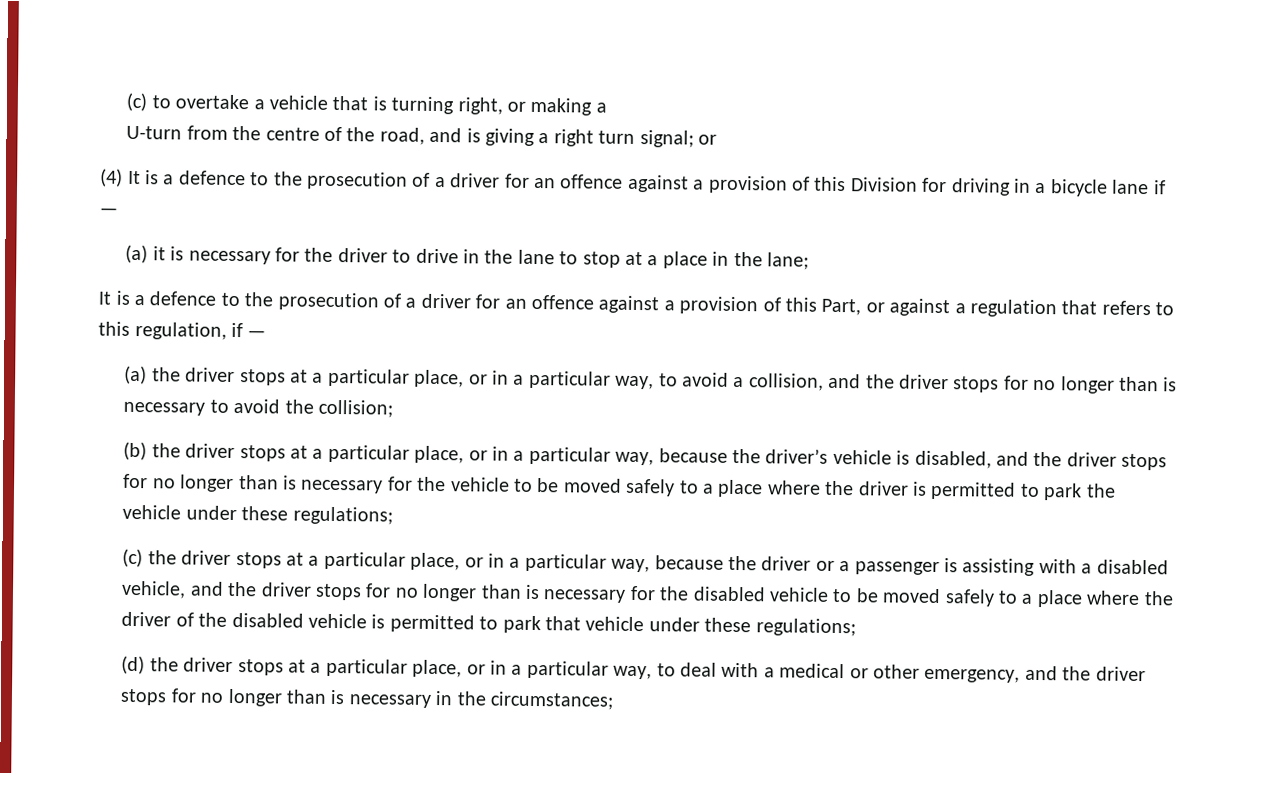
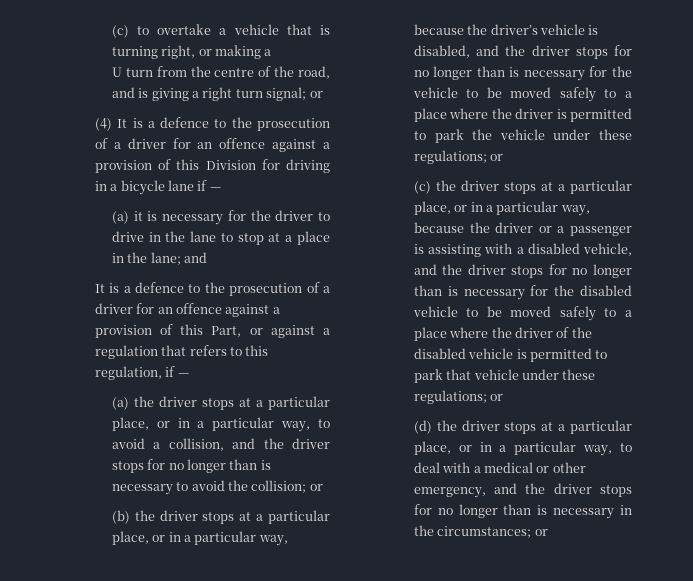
[126,125,183,140] U-turn -> [111,67,153,77] U turn
(809, 261) none -> [184,252,208,263] and
(393, 408) none -> [309,484,323,491] or
(393, 515) none -> [490,154,504,161] or
(856, 627) none -> [490,394,504,401] or
(614, 700) none -> [534,529,548,536] or

